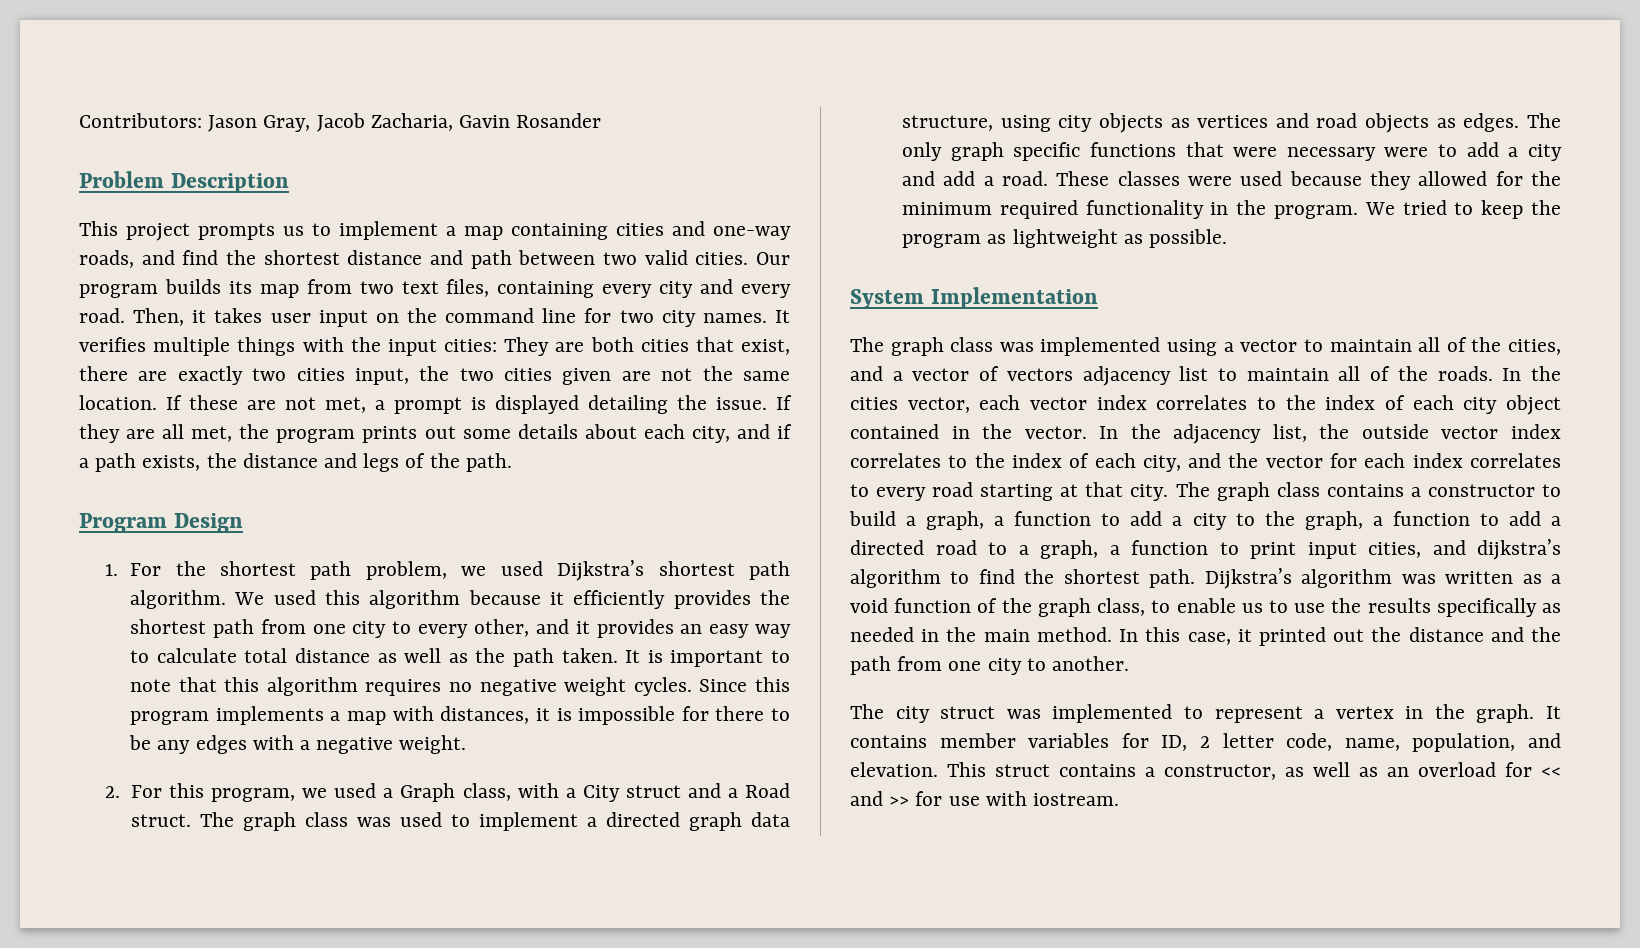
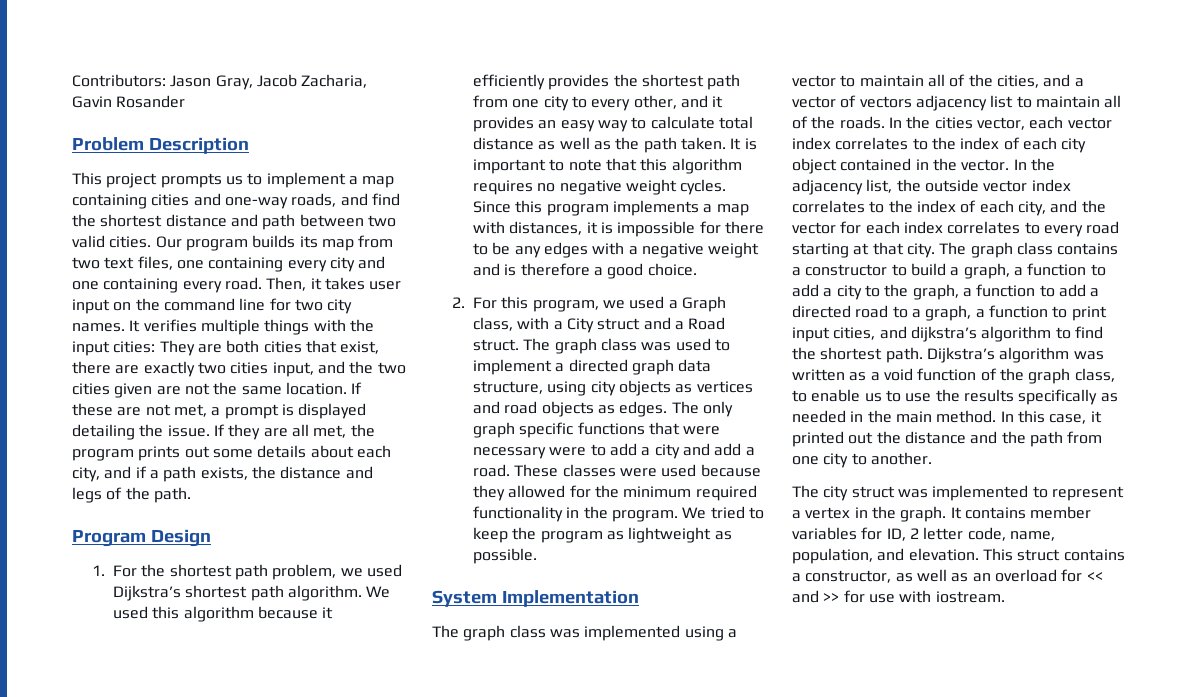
(490, 288) none -> [176,260,204,269] one
(734, 286) none -> [72,278,179,293] one containing
(409, 376) none -> [317,361,345,374] and
[399,735,467,754] weight. -> [708,242,760,258] [472,263,697,279] weight and is therefore a good choice.

